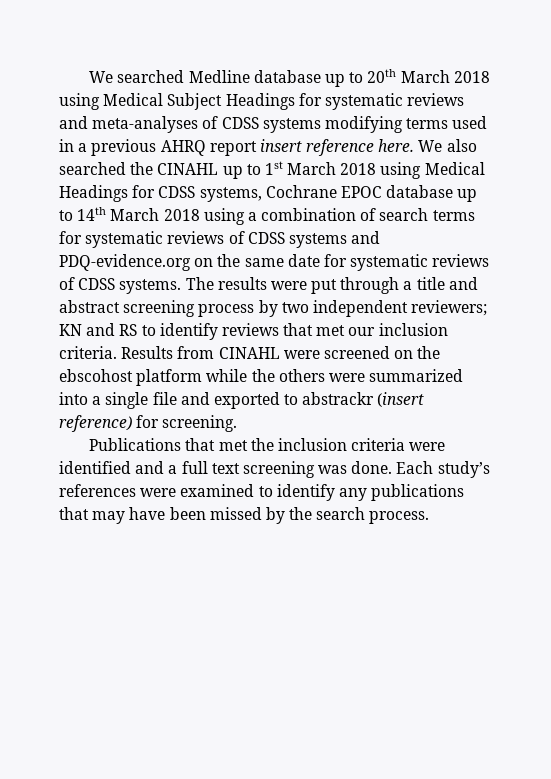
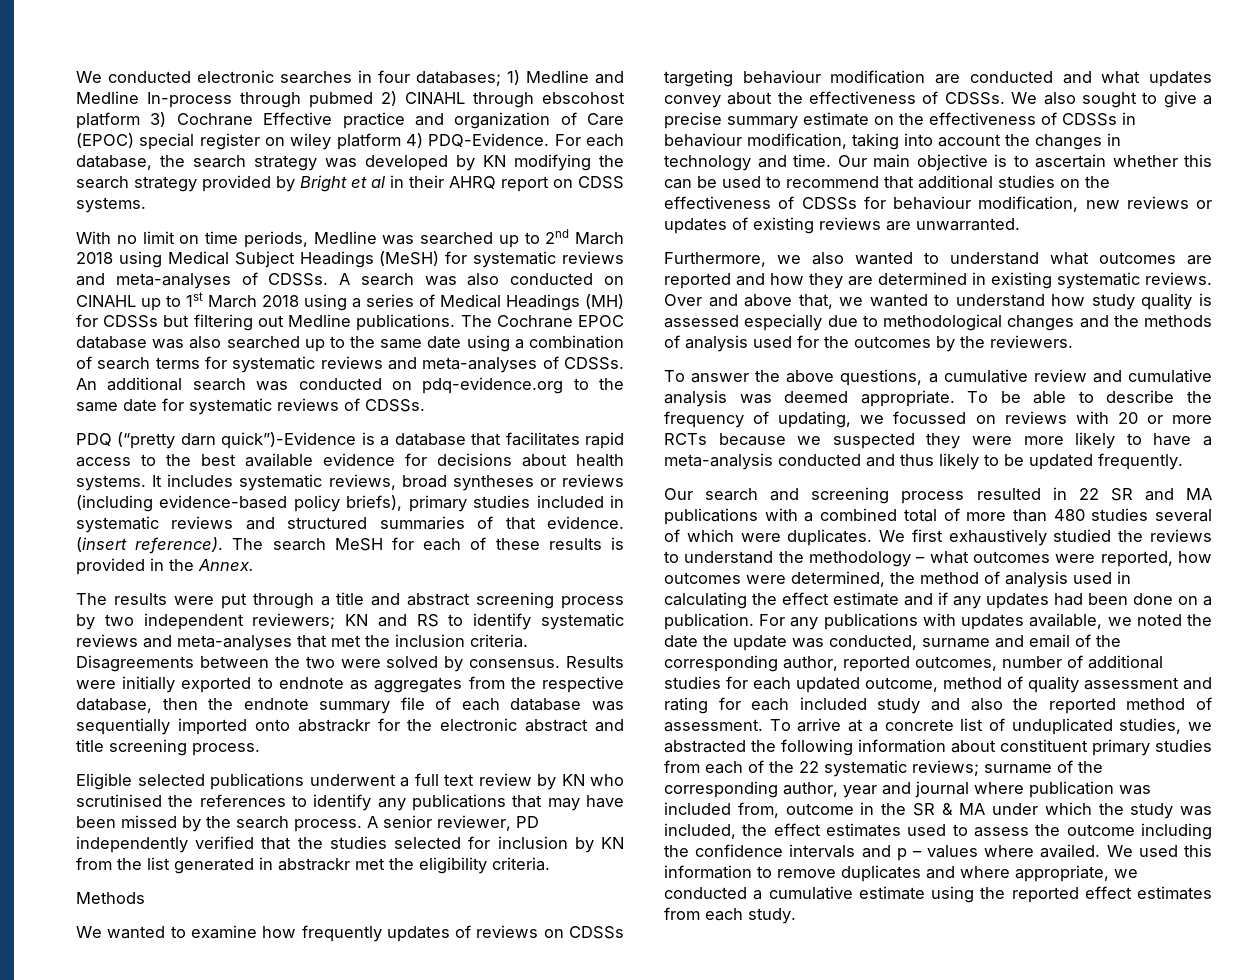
[89,69,397,87] We searched Medline database up to 20th -> [76,70,624,86] [76,91,625,108] [76,112,624,129] [76,133,624,150] [76,154,624,171] [76,175,624,192] [76,197,146,213] [76,229,570,248] We conducted electronic searches in four databases; 1) Medline and Medline In-process through pubmed 2) CINAHL through ebscohost platform 3) Cochrane Effective practice and organization of Care (EPOC) special register on wiley platform 4) PDQ-Evidence. For each database, the search strategy was developed by KN modifying the search strategy provided by Bright et al in their AHRQ report on CDSS systems. // With no limit on time periods, Medline was searched up to 2nd
[298,93,465,110] [59,116,488,133] [59,139,477,156] [59,162,154,175] for systematic reviews and meta-analyses of CDSS systems modifying terms used in a previous AHRQ report insert reference here. We also searched the -> [379,251,624,268] [76,272,624,289] (MeSH) for systematic reviews and meta-analyses of CDSSs. A search was also conducted on
[424,162,485,175] [59,185,478,202] [59,207,200,221] Medical Headings for CDSS systems, Cochrane EPOC database up to 14th March 2018 -> [352,294,624,311] [76,314,624,331] [76,336,462,352] a series of Medical Headings (MH) for CDSSs but filtering out Medline publications. The Cochrane EPOC database was also searched up to the same date
[228,231,381,248] [59,254,214,271] of CDSS systems and PDQ-evidence.org on -> [388,356,624,373] [76,377,589,394] and meta-analyses of CDSSs. An additional search was conducted on pdq-evidence.org to
[78,278,182,294] CDSS systems. -> [365,399,425,412] [76,432,625,449] [76,453,624,467] [76,474,624,491] [76,495,625,512] [76,516,624,533] [76,537,624,554] [76,558,254,575] CDSSs. // PDQ (“pretty darn quick”)-Evidence is a database that facilitates rapid access to the best available evidence for decisions about health systems. It includes systematic reviews, broad syntheses or reviews (including evidence-based policy briefs), primary studies included in systematic reviews and structured summaries of that evidence. (insert reference). The search MeSH for each of these results is provided in the Annex. //
[221,323,448,336] [59,346,441,359] [59,369,464,386] [59,392,425,409] [59,415,238,432] [89,438,446,451] [59,461,490,478] [59,484,255,497] reviews that met our inclusion criteria. Results from CINAHL were screened on the ebscohost platform while the others were summarized into a single file and exported to abstrackr (insert reference) for screening. // Publications that met the inclusion criteria were identified and a full text screening was done. Each study’s references were examined -> [541,613,624,630] [76,634,528,651] [76,655,624,672] [76,676,624,693] [76,697,624,714] [76,718,624,735] [76,739,260,756] [76,773,624,790] [76,794,286,807] systematic reviews and meta-analyses that met the inclusion criteria. Disagreements between the two were solved by consensus. Results were initially exported to endnote as aggregates from the respective database, then the endnote summary file of each database was sequentially imported onto abstrackr for the electronic abstract and title screening process. // Eligible selected publications underwent a full text review by KN who scrutinised the references
(430, 517) none -> [367,815,539,831] [76,836,624,853] [76,857,550,874] [76,892,145,904] [76,925,624,942] [664,70,1212,87] [664,91,1212,108] [664,112,1136,129] [664,133,1121,150] [664,154,1212,171] [664,175,1110,189] [664,196,1212,212] [664,217,1020,234] [664,252,1212,267] [664,272,1212,289] [664,293,1212,310] [664,314,1212,331] [664,335,1073,352] [664,369,1212,386] [664,390,1212,407] [664,411,1212,428] [664,432,1212,449] [664,453,1183,470] [664,487,1212,504] [664,508,1212,525] [664,529,1212,546] [664,551,1212,567] [664,571,1131,588] [664,592,1212,609] [664,613,1212,630] [664,634,1121,651] [664,655,1163,672] [664,676,1212,693] [664,697,1212,714] [664,718,1212,735] [664,739,1212,756] [664,760,1103,777] [664,781,1151,798] [664,802,1212,819] [664,823,1212,840] [664,844,1212,861] [664,865,1138,882] [664,886,1212,903] [664,907,796,924] A senior reviewer, PD independently verified that the studies selected for inclusion by KN from the list generated in abstrackr met the eligibility criteria. // Methods // We wanted to examine how frequently updates of reviews on CDSSs targeting behaviour modification are conducted and what updates convey about the effectiveness of CDSSs. We also sought to give a precise summary estimate on the effectiveness of CDSSs in behaviour modification, taking into account the changes in technology and time. Our main objective is to ascertain whether this can be used to recommend that additional studies on the effectiveness of CDSSs for behaviour modification, new reviews or updates of existing reviews are unwarranted. // Furthermore, we also wanted to understand what outcomes are reported and how they are determined in existing systematic reviews. Over and above that, we wanted to understand how study quality is assessed especially due to methodological changes and the methods of analysis used for the outcomes by the reviewers. // To answer the above questions, a cumulative review and cumulative analysis was deemed appropriate. To be able to describe the frequency of updating, we focussed on reviews with 20 or more RCTs because we suspected they were more likely to have a meta-analysis conducted and thus likely to be updated frequently. // Our search and screening process resulted in 22 SR and MA publications with a combined total of more than 480 studies several of which were duplicates. We first exhaustively studied the reviews to understand the methodology – what outcomes were reported, how outcomes were determined, the method of analysis used in calculating the effect estimate and if any updates had been done on a publication. For any publications with updates available, we noted the date the update was conducted, surname and email of the corresponding author, reported outcomes, number of additional studies for each updated outcome, method of quality assessment and rating for each included study and also the reported method of assessment. To arrive at a concrete list of unduplicated studies, we abstracted the following information about constituent primary studies from each of the 22 systematic reviews; surname of the corresponding author, year and journal where publication was included from, outcome in the SR & MA under which the study was included, the effect estimates used to assess the outcome including the confidence intervals and p – values where availed. We used this information to remove duplicates and where appropriate, we conducted a cumulative estimate using the reported effect estimates from each study.

